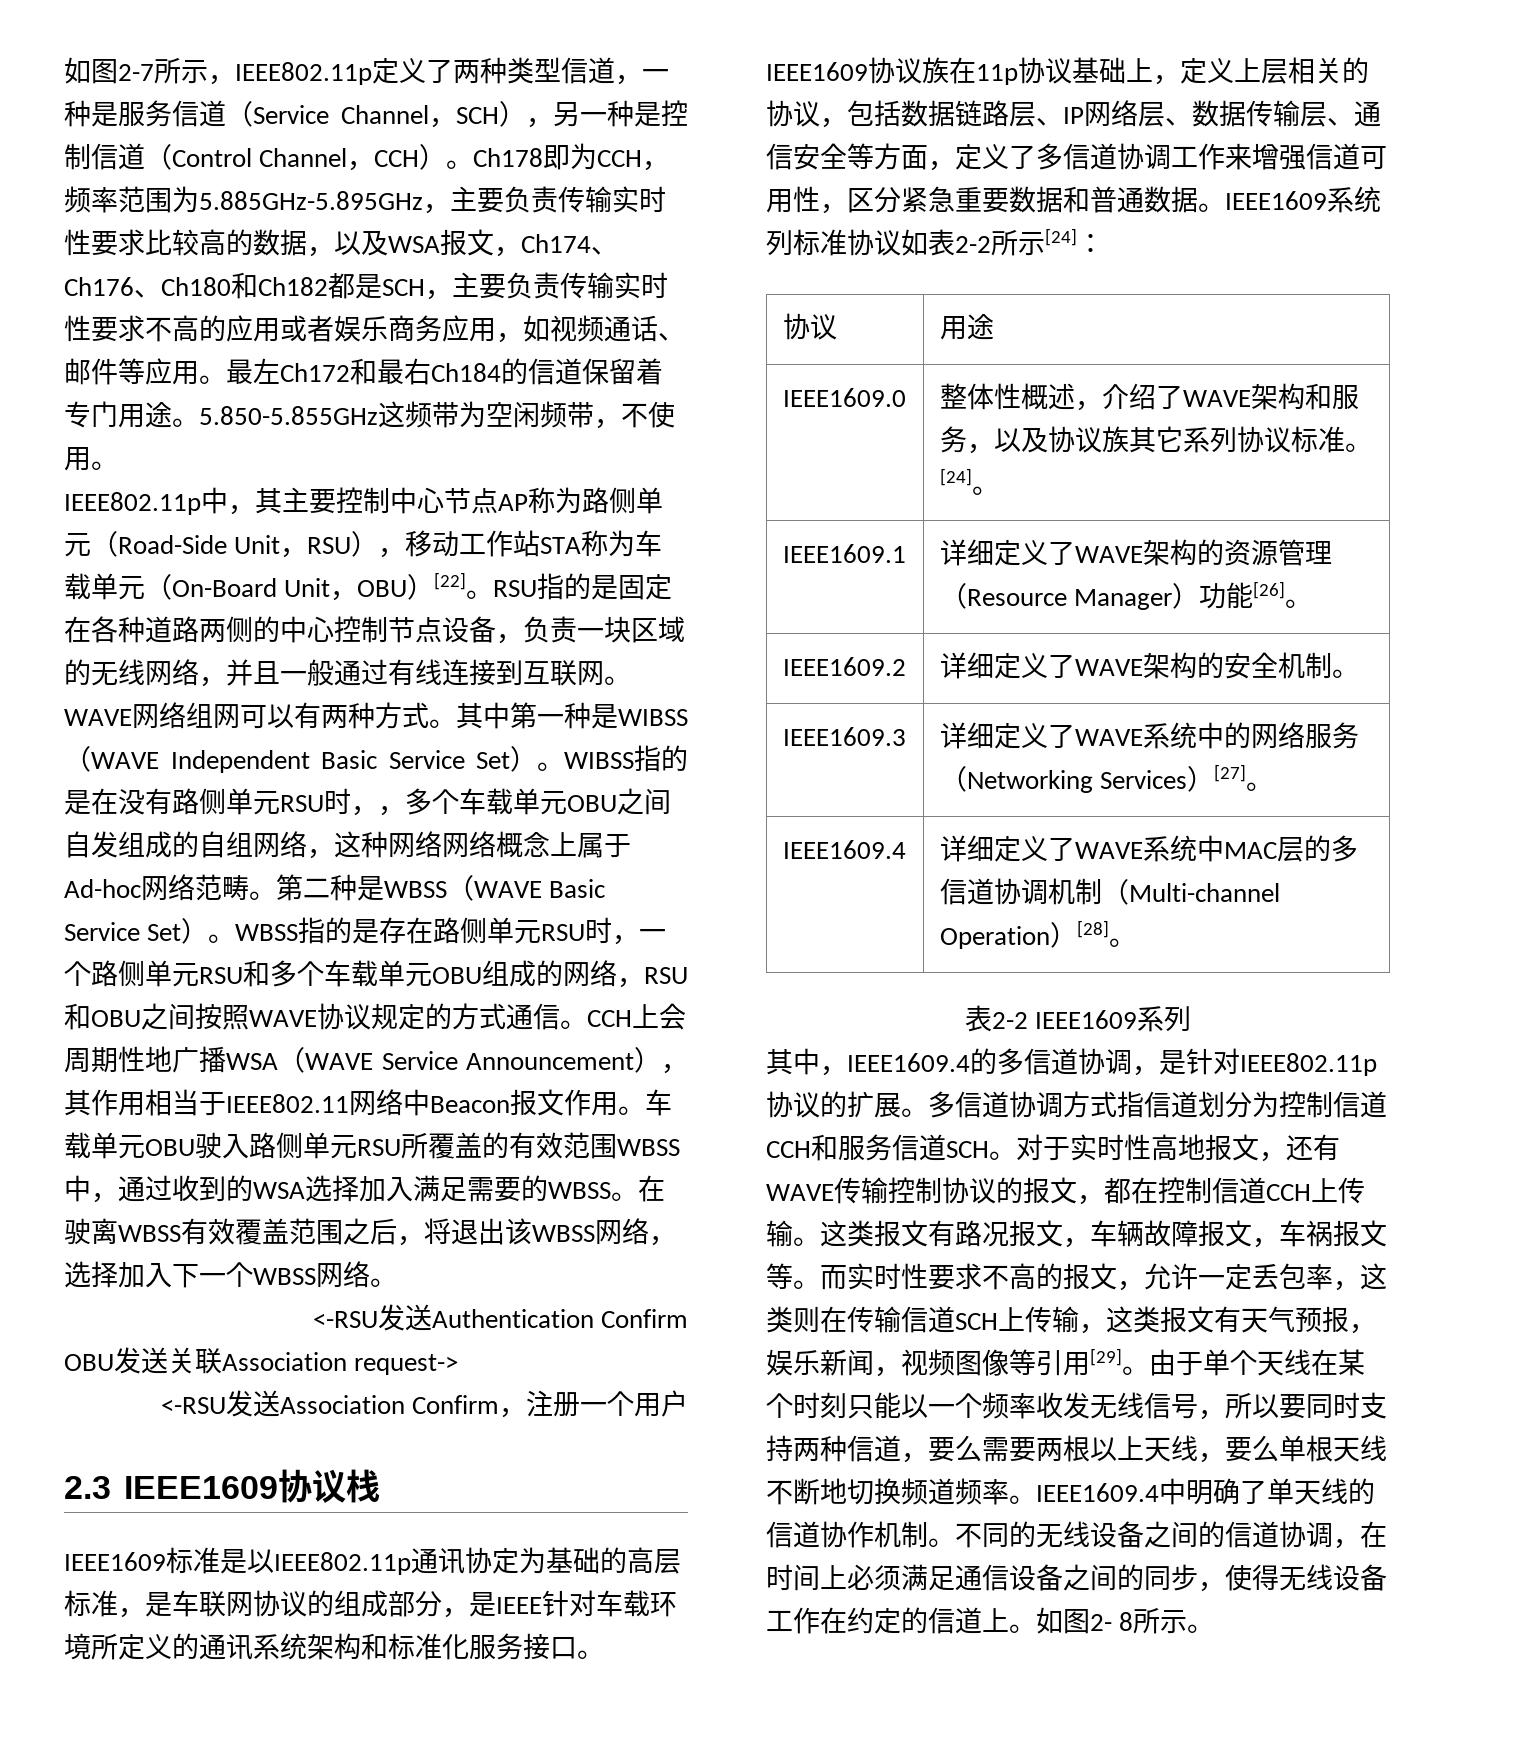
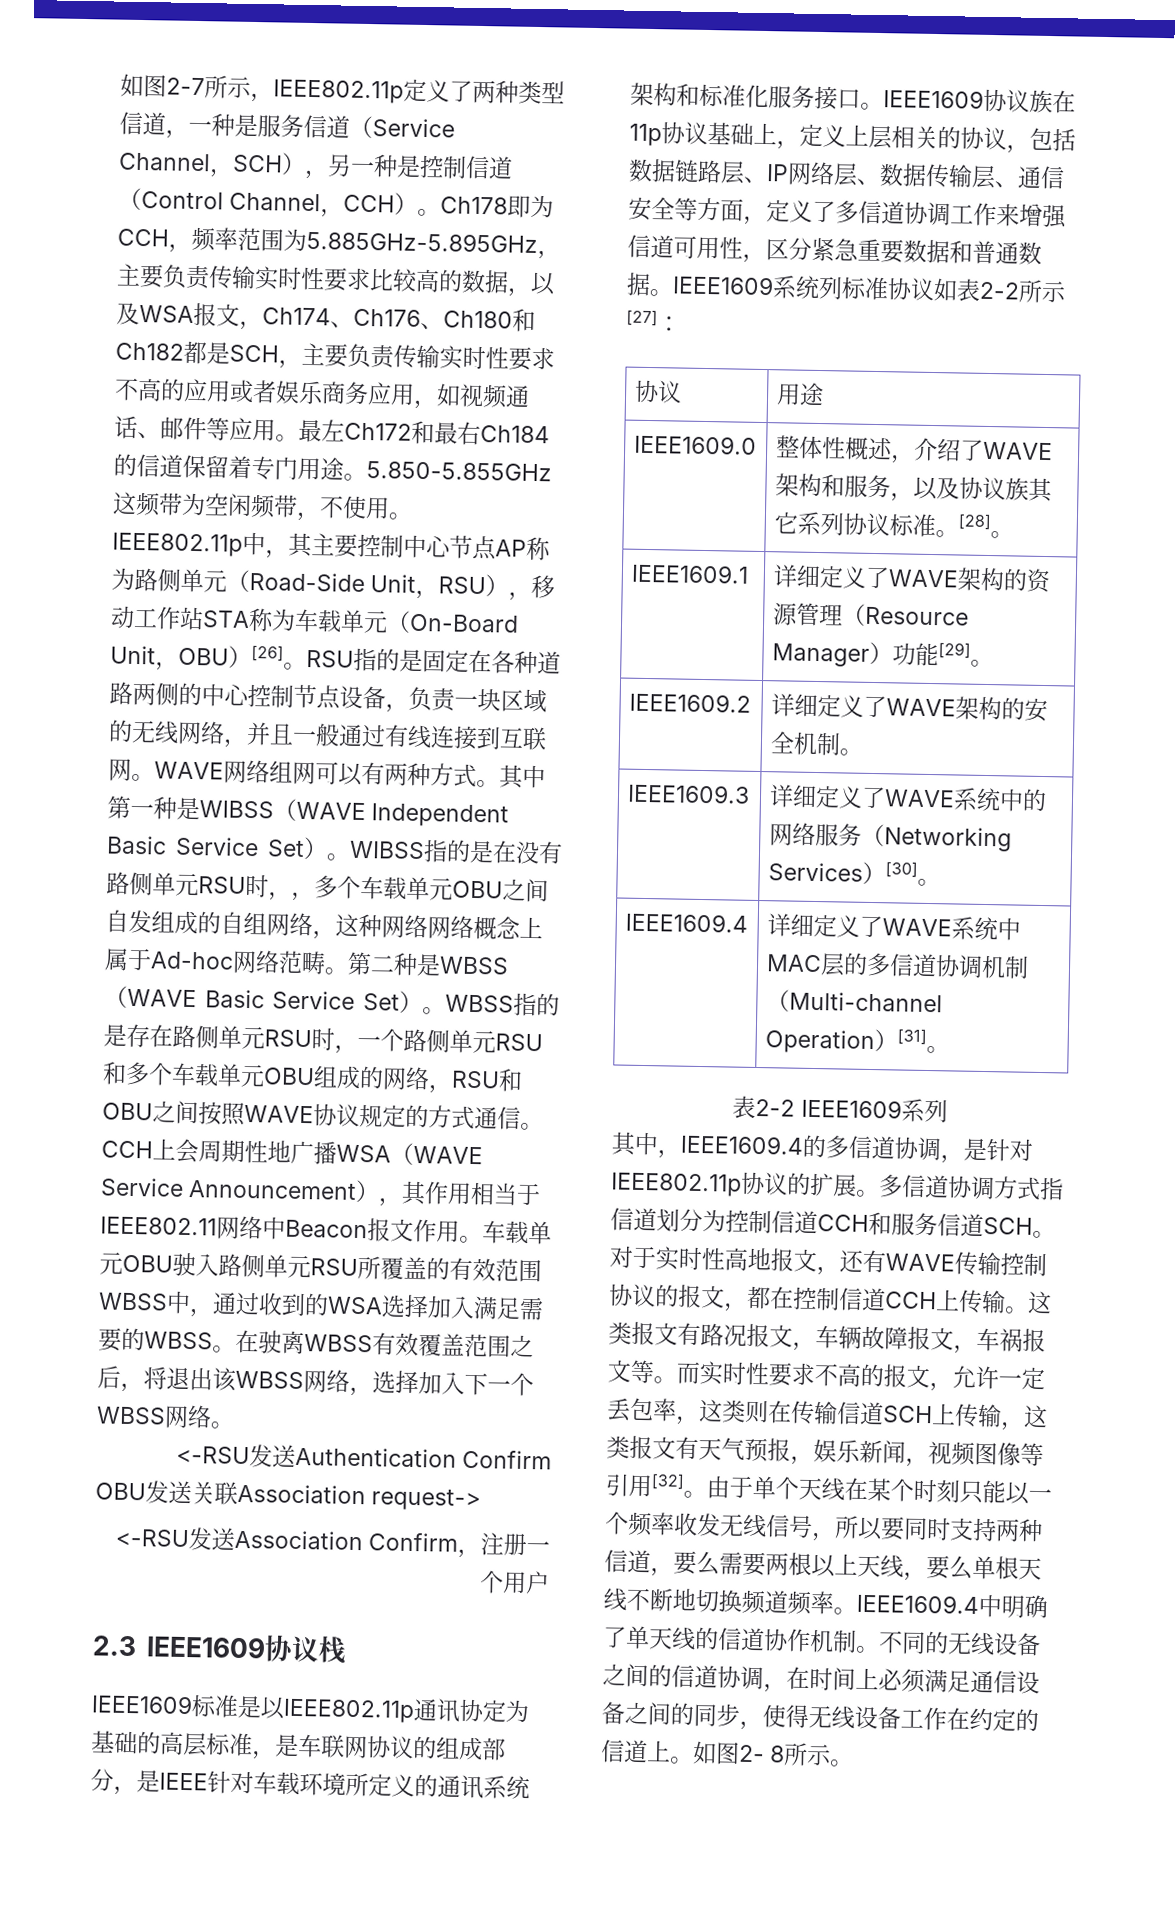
[434,572,467,590] [22] -> [251,645,284,662] [26]
[1045,228,1077,246] [24] -> [626,309,658,327] [27]
[939,468,972,486] [24] -> [957,513,992,531] [28]
[1253,581,1286,599] [26] -> [937,642,971,659] [29]
[1214,764,1247,782] [27] -> [884,861,918,878] [30]
[1076,920,1109,938] [28] -> [896,1028,927,1045] [31]
[1090,1348,1122,1366] [29] -> [651,1473,685,1490] [32]

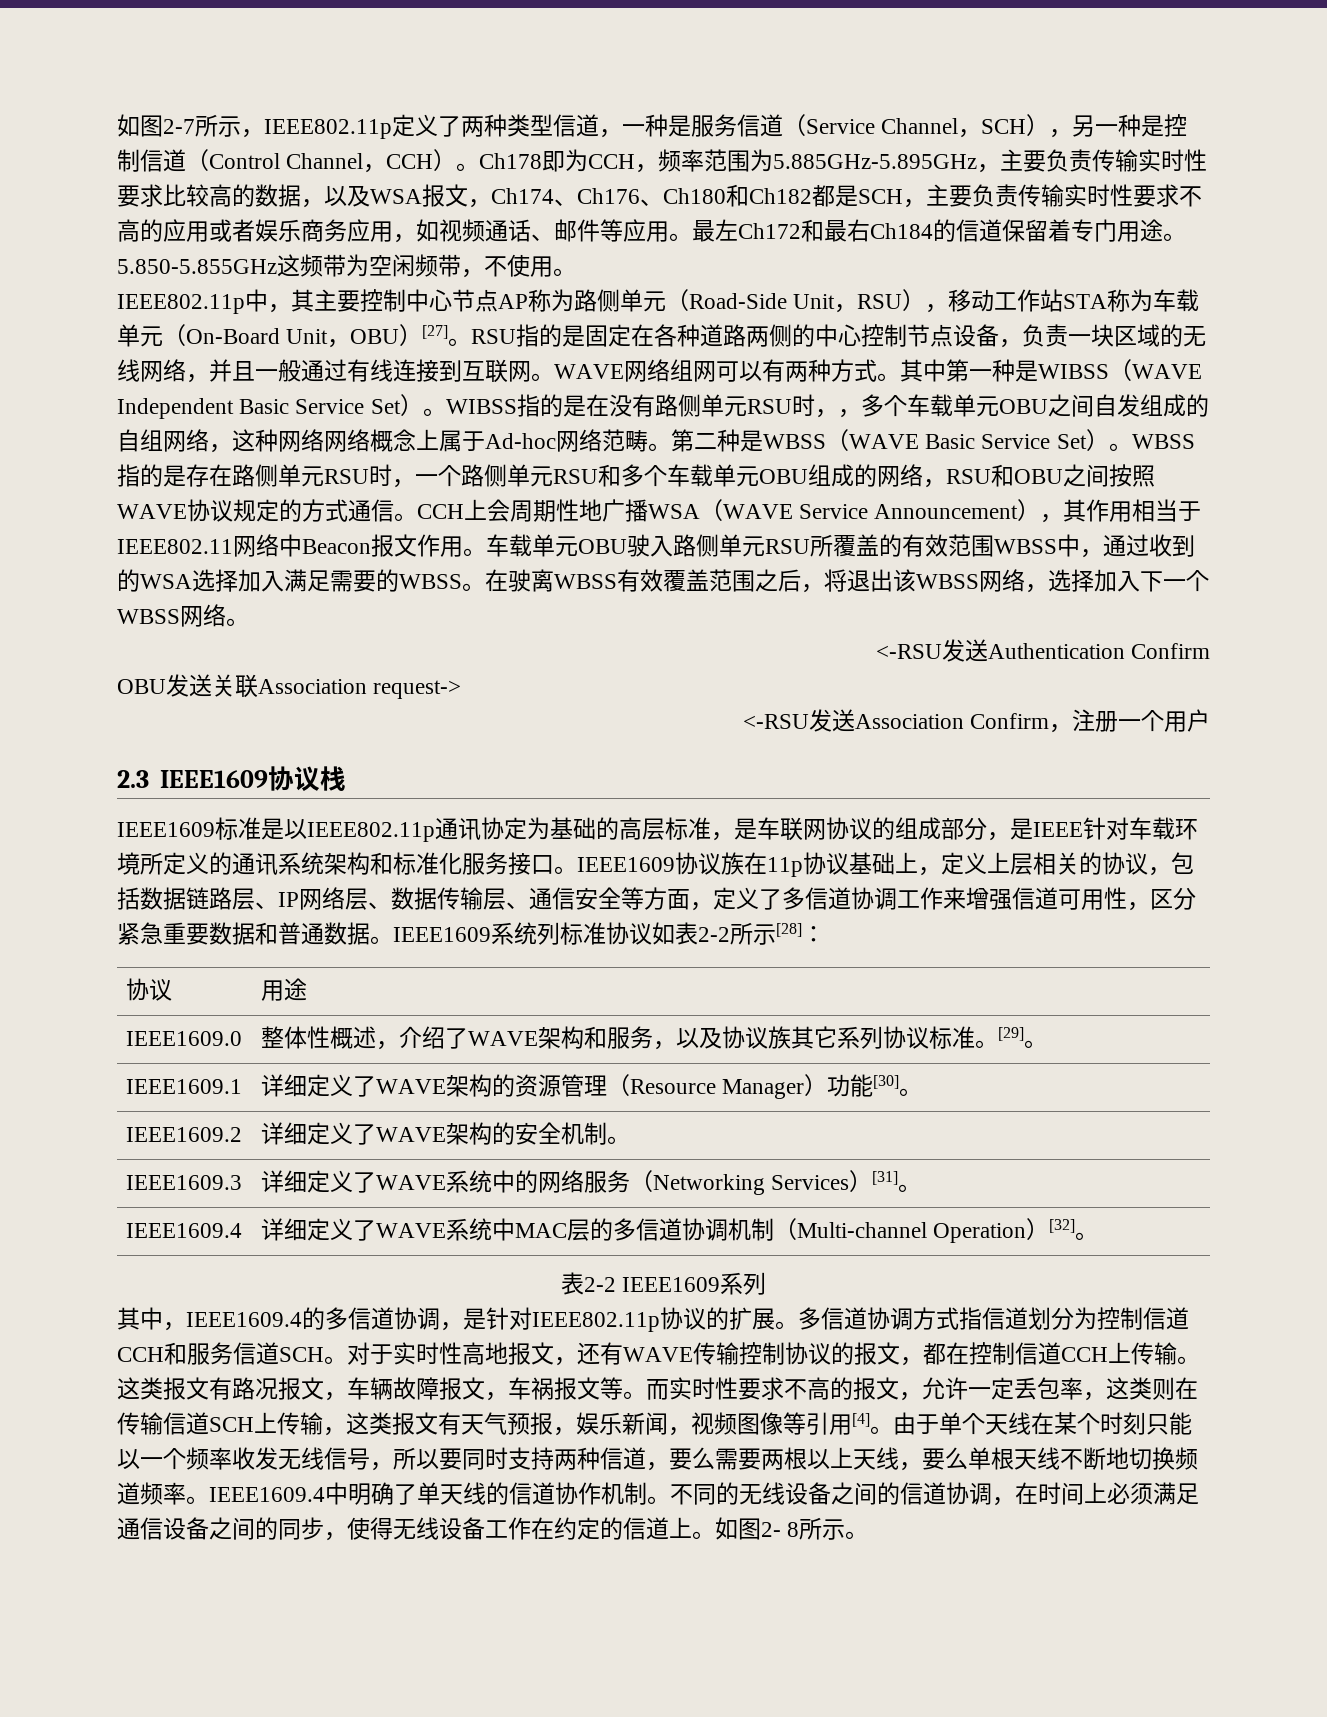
[251,645,284,662] [26] -> [422,325,449,339] [27]
[626,309,658,327] [27] -> [776,923,802,937] [28]
[957,513,992,531] [28] -> [998,1027,1025,1041] [29]
[937,642,971,659] [29] -> [873,1075,900,1089] [30]
[884,861,918,878] [30] -> [872,1171,899,1185] [31]
[896,1028,927,1045] [31] -> [1049,1219,1076,1233] [32]
[651,1473,685,1490] [32] -> [852,1413,870,1427] [4]

